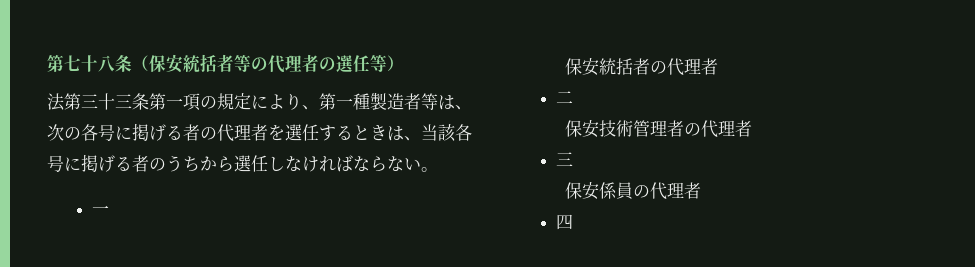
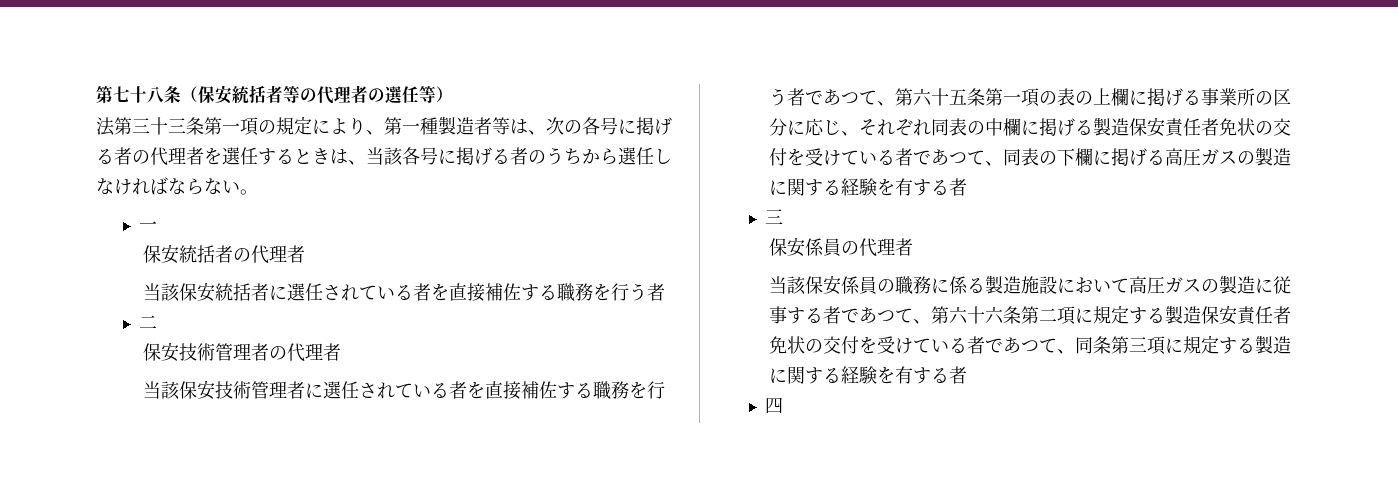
(718, 66) none -> [142,282,665,302] // 当該保安統括者に選任されている者を直接補佐する職務を行う者
(752, 128) none -> [142,380,665,400] [768,88,1291,107] [768,117,1291,137] [768,147,1291,166] [768,178,967,196] // 当該保安技術管理者に選任されている者を直接補佐する職務を行う者であつて、第六十五条第一項の表の上欄に掲げる事業所の区分に応じ、それぞれ同表の中欄に掲げる製造保安責任者免状の交付を受けている者であつて、同表の下欄に掲げる高圧ガスの製造に関する経験を有する者
(701, 190) none -> [768,275,1291,295] [768,305,1291,325] [768,335,1291,355] [768,366,967,384] // 当該保安係員の職務に係る製造施設において高圧ガスの製造に従事する者であつて、第六十六条第二項に規定する製造保安責任者免状の交付を受けている者であつて、同条第三項に規定する製造に関する経験を有する者

